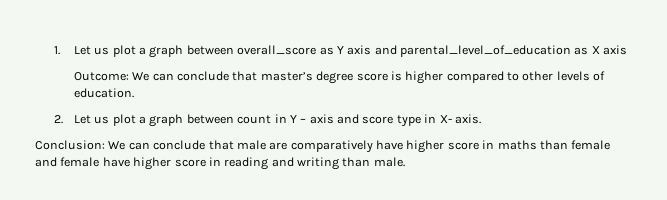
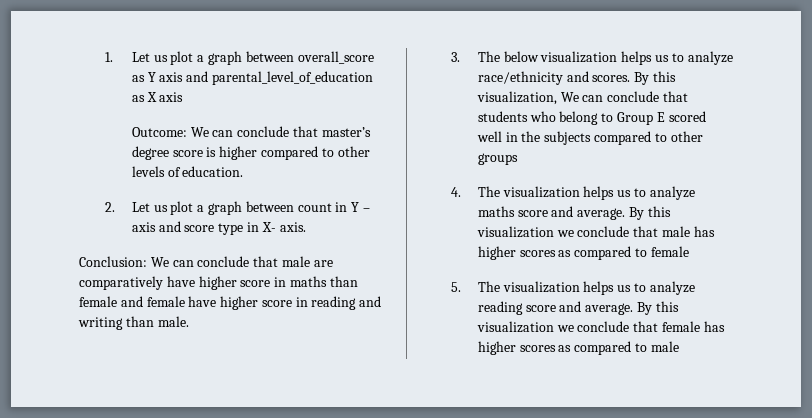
(405, 162) none -> [451,51,733,65] [477,71,676,85] [476,91,688,105] [477,111,706,125] [476,131,703,145] [477,153,518,165] [451,186,695,200] [477,206,671,220] [476,226,715,238] [477,246,689,260] [451,281,695,295] [477,301,679,315] [476,321,725,333] [477,341,679,355] // 3. The below visualization helps us to analyze race/ethnicity and scores. By this visualization, We can conclude that students who belong to Group E scored well in the subjects compared to other groups // 4. The visualization helps us to analyze maths score and average. By this visualization we conclude that male has higher scores as compared to female // 5. The visualization helps us to analyze reading score and average. By this visualization we conclude that female has higher scores as compared to male

